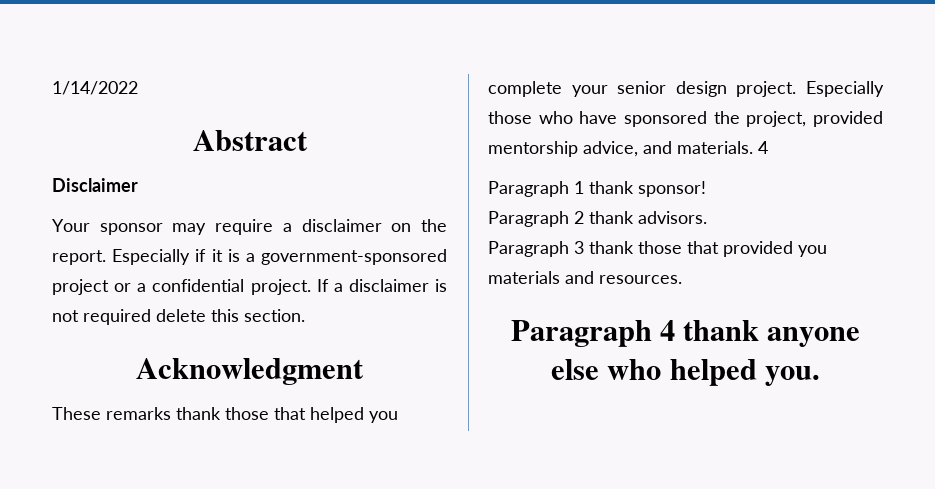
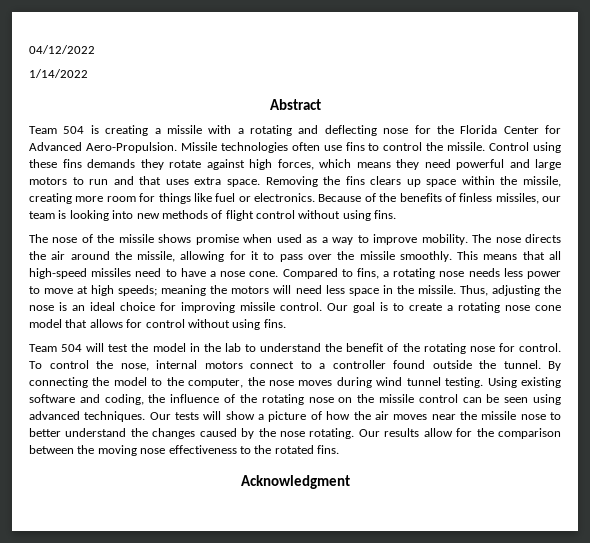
(52, 88) none -> [29,45,95,54] 04/12/2022 //
[52,178,138,192] [52,219,448,235] [52,249,447,265] [52,279,447,295] [52,309,305,325] [136,358,364,385] [52,407,398,423] [488,81,884,97] [488,111,883,127] [488,141,768,157] [488,181,706,197] [488,211,707,227] [488,241,827,257] [488,271,682,284] [510,320,861,347] [551,359,820,386] Disclaimer // Your sponsor may require a disclaimer on the report. Especially if it is a government-sponsored project or a confidential project. If a disclaimer is not required delete this section. // Acknowledgment // These remarks thank those that helped you complete your senior design project. Especially those who have sponsored the project, provided mentorship advice, and materials. 4 // Paragraph 1 thank sponsor! // Paragraph 2 thank advisors. // Paragraph 3 thank those that provided you materials and resources. // Paragraph 4 thank anyone else who helped you. -> [29,125,561,136] [29,142,562,153] [29,159,561,170] [29,176,561,187] [29,193,561,204] [29,210,397,221] [29,234,562,245] [29,251,561,262] [29,268,561,279] [29,285,561,296] [29,302,561,313] [29,319,286,330] [29,343,561,354] [29,360,561,371] [29,377,561,388] [29,394,561,405] [29,411,562,422] [29,428,561,439] [29,445,339,456] [240,475,350,489] Team 504 is creating a missile with a rotating and deflecting nose for the Florida Center for Advanced Aero-Propulsion. Missile technologies often use fins to control the missile. Control using these fins demands they rotate against high forces, which means they need powerful and large motors to run and that uses extra space. Removing the fins clears up space within the missile, creating more room for things like fuel or electronics. Because of the benefits of finless missiles, our team is looking into new methods of flight control without using fins. // The nose of the missile shows promise when used as a way to improve mobility. The nose directs the air around the missile, allowing for it to pass over the missile smoothly. This means that all high-speed missiles need to have a nose cone. Compared to fins, a rotating nose needs less power to move at high speeds; meaning the motors will need less space in the missile. Thus, adjusting the nose is an ideal choice for improving missile control. Our goal is to create a rotating nose cone model that allows for control without using fins. // Team 504 will test the model in the lab to understand the benefit of the rotating nose for control. To control the nose, internal motors connect to a controller found outside the tunnel. By connecting the model to the computer, the nose moves during wind tunnel testing. Using existing software and coding, the influence of the rotating nose on the missile control can be seen using advanced techniques. Our tests will show a picture of how the air moves near the missile nose to better understand the changes caused by the nose rotating. Our results allow for the comparison between the moving nose effectiveness to the rotated fins. // Acknowledgment

